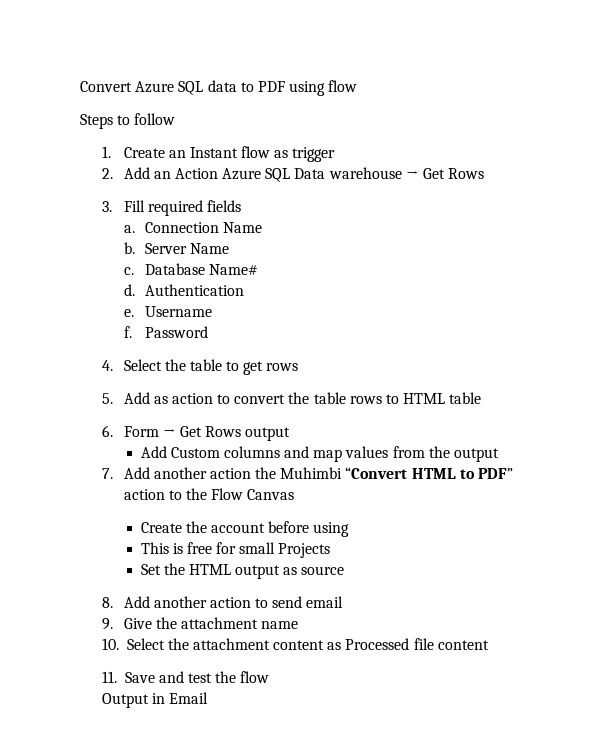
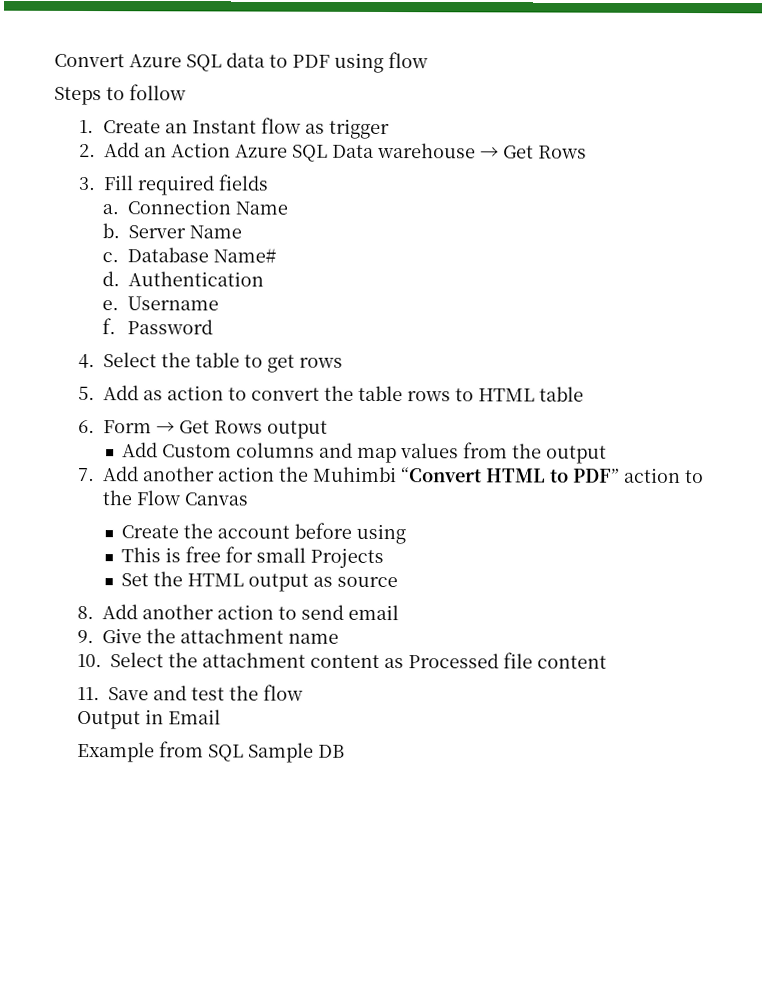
(209, 698) none -> [76,741,345,763] // Example from SQL Sample DB

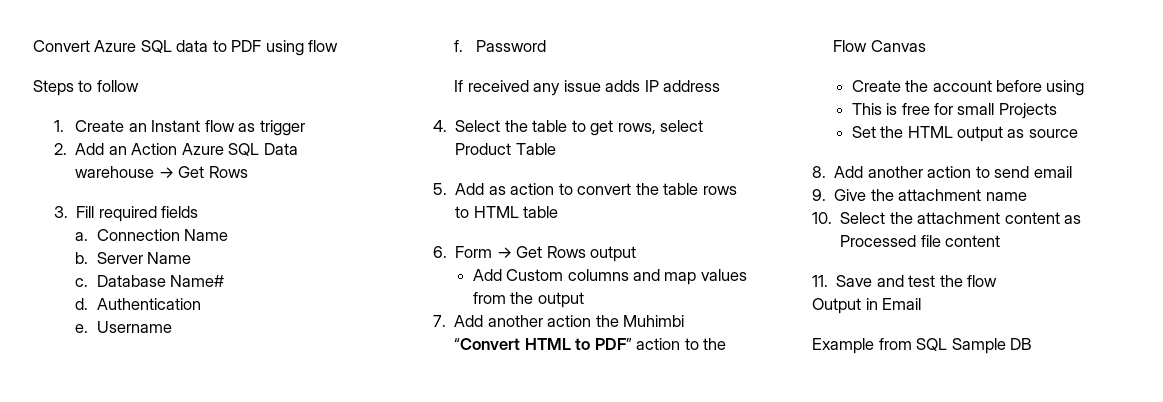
(213, 327) none -> [454,80,721,96] // If received any issue adds IP address
[298,357,343,368] rows -> [617,120,704,134] [455,143,556,155] rows, select Product Table

